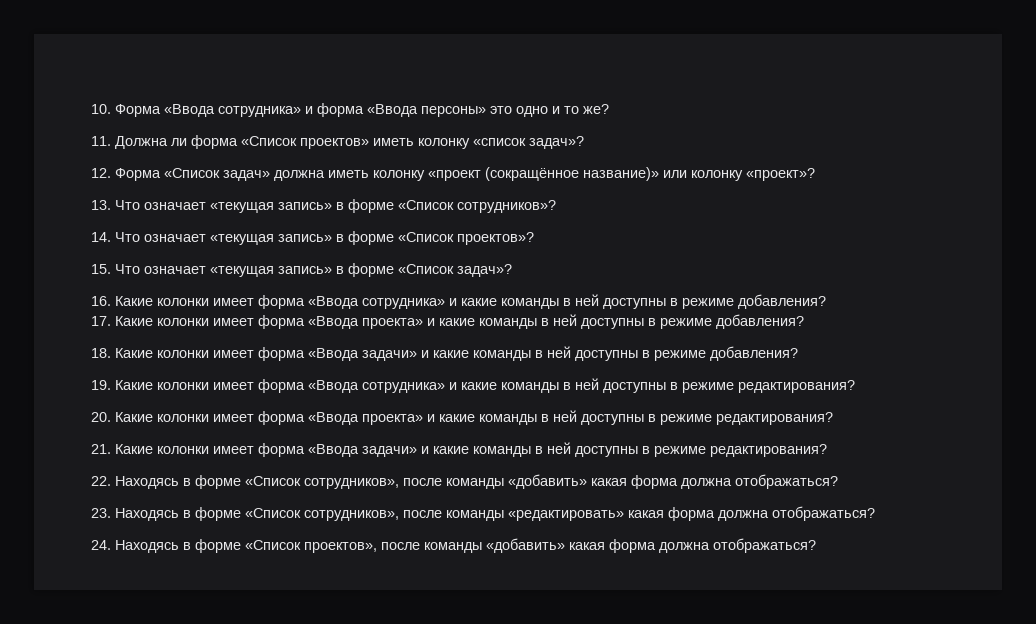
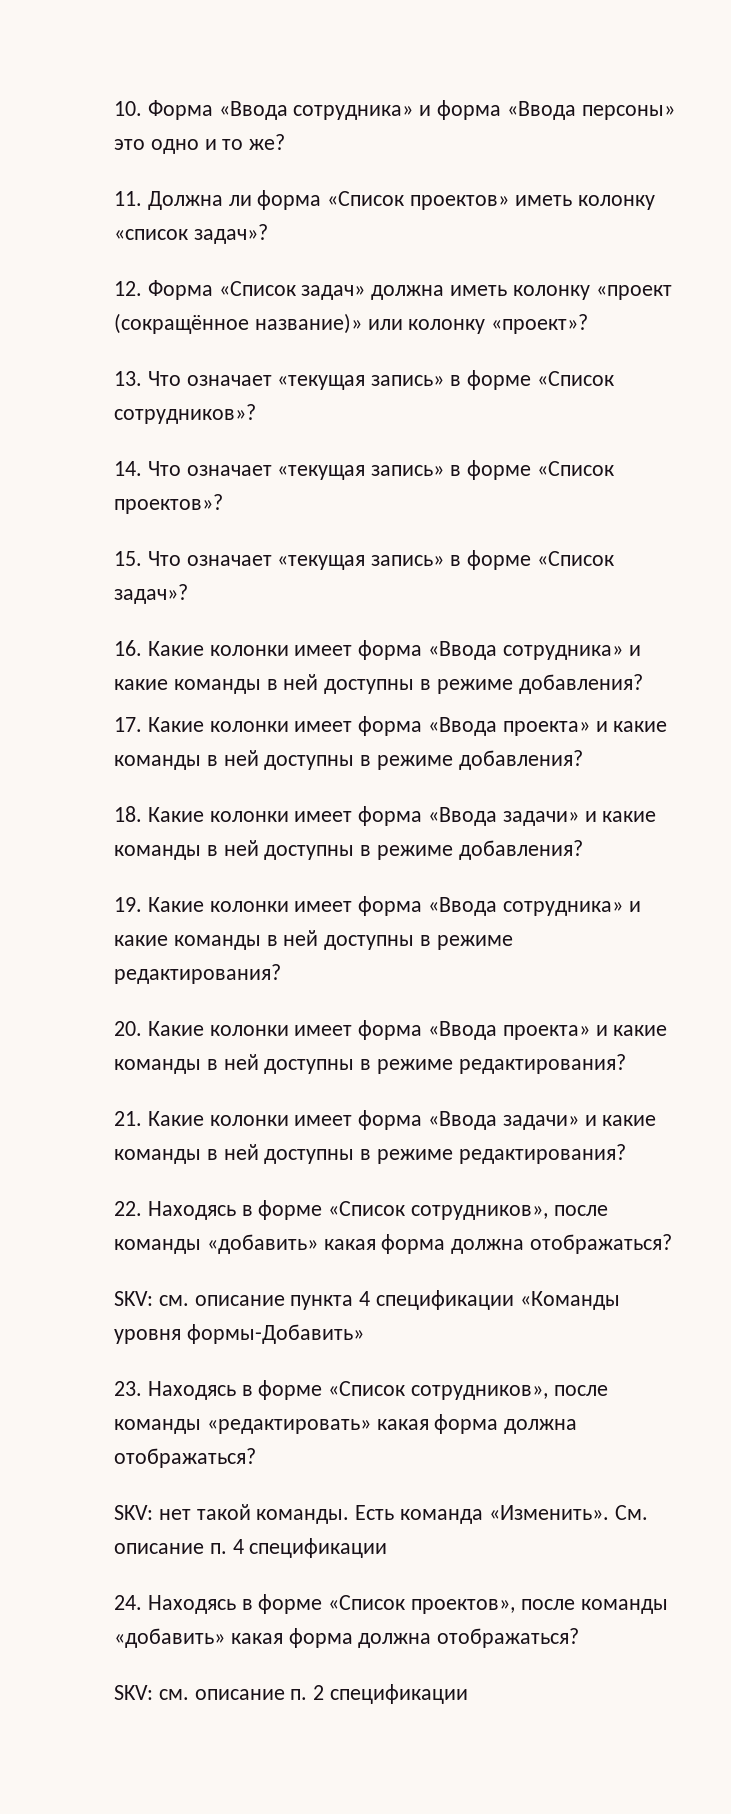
(838, 481) none -> [114,1290,620,1310] [114,1324,364,1344] // SKV: см. описание пункта 4 спецификации «Команды уровня формы-Добавить»
(875, 513) none -> [114,1504,648,1524] [114,1538,388,1558] // SKV: нет такой команды. Есть команда «Изменить». См. описание п. 4 спецификации
(816, 545) none -> [114,1684,469,1704] // SKV: см. описание п. 2 спецификации

